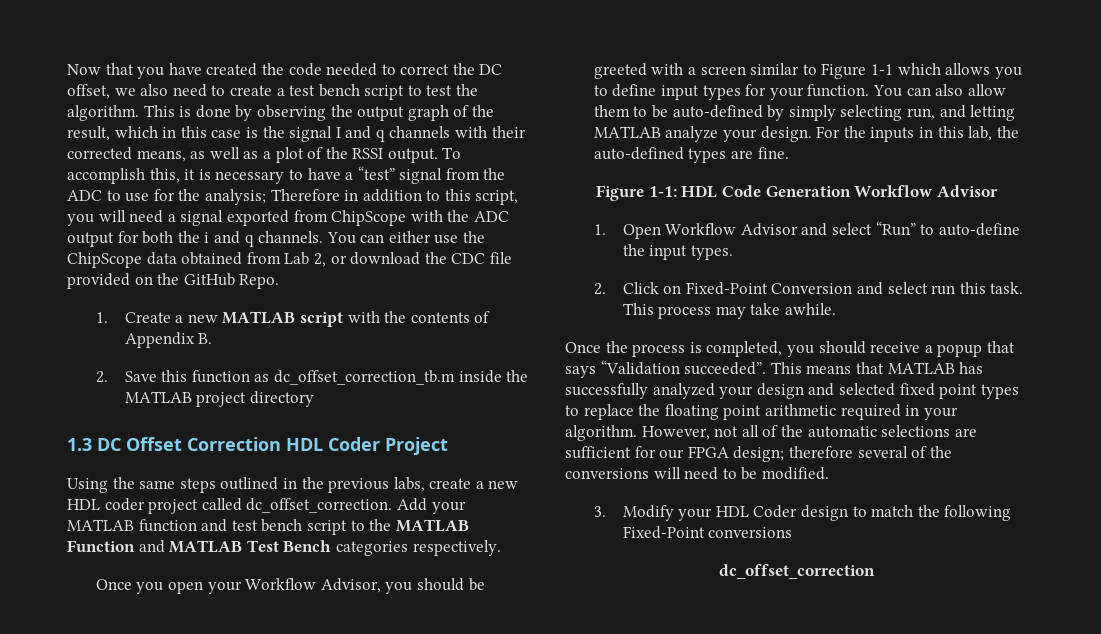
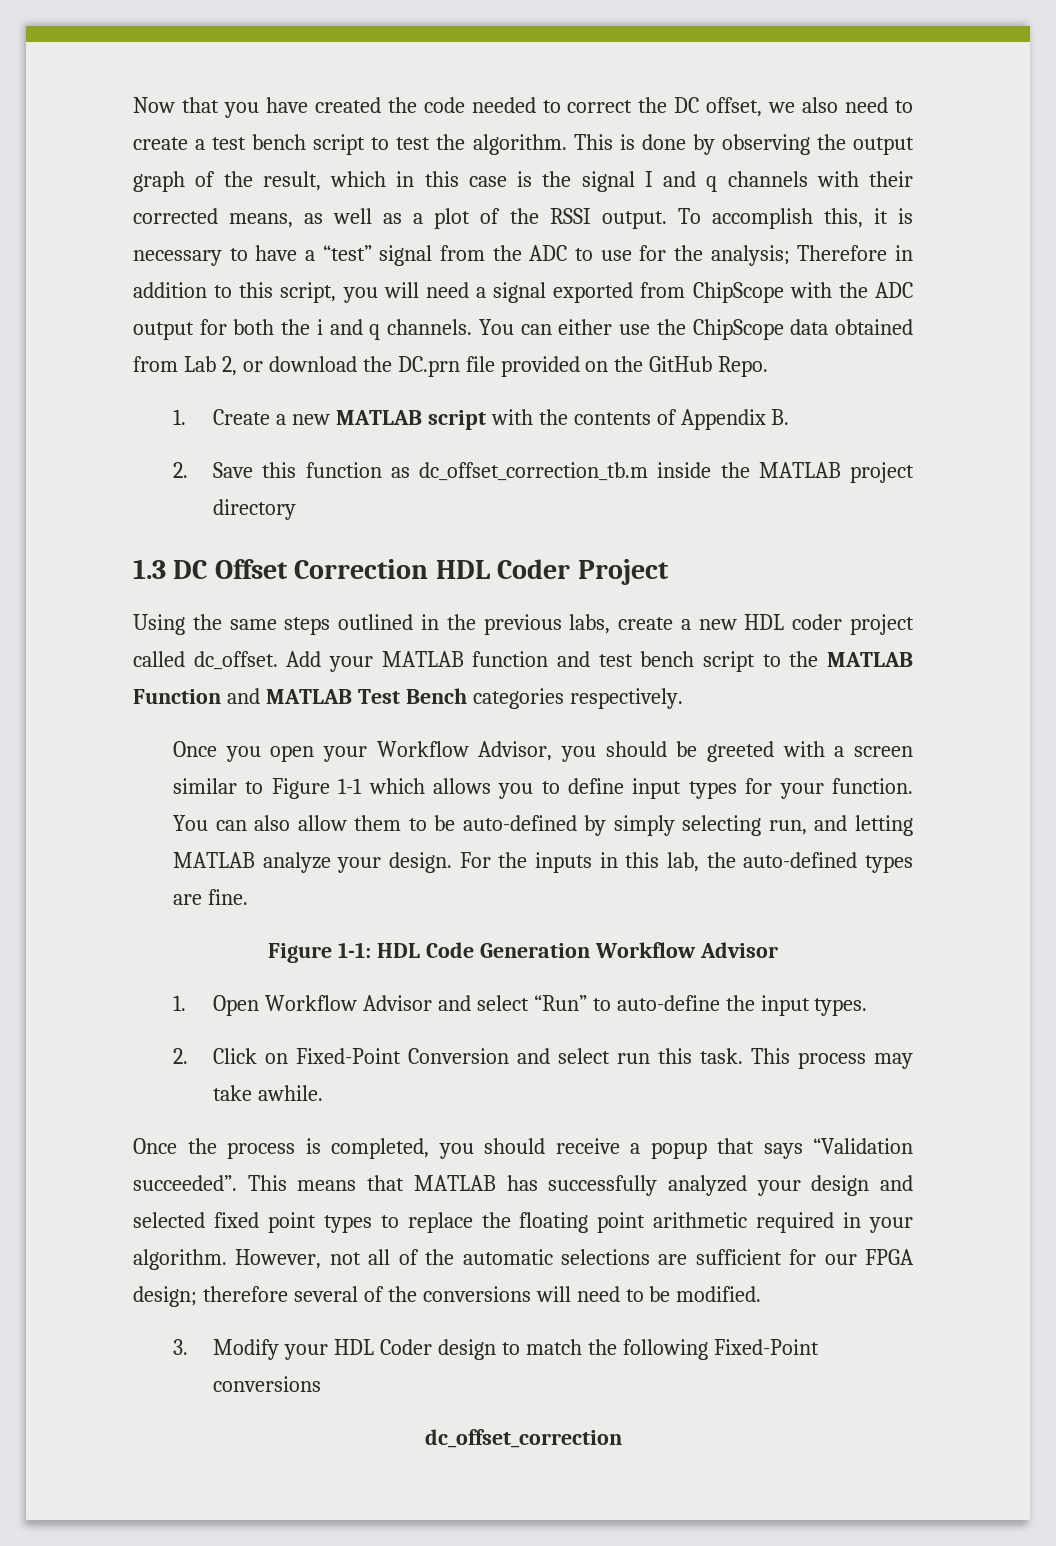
[451,253,486,264] CDC -> [397,356,460,377] DC.prn
[246,498,393,513] dc_offset_correction. -> [193,651,278,670] dc_offset.

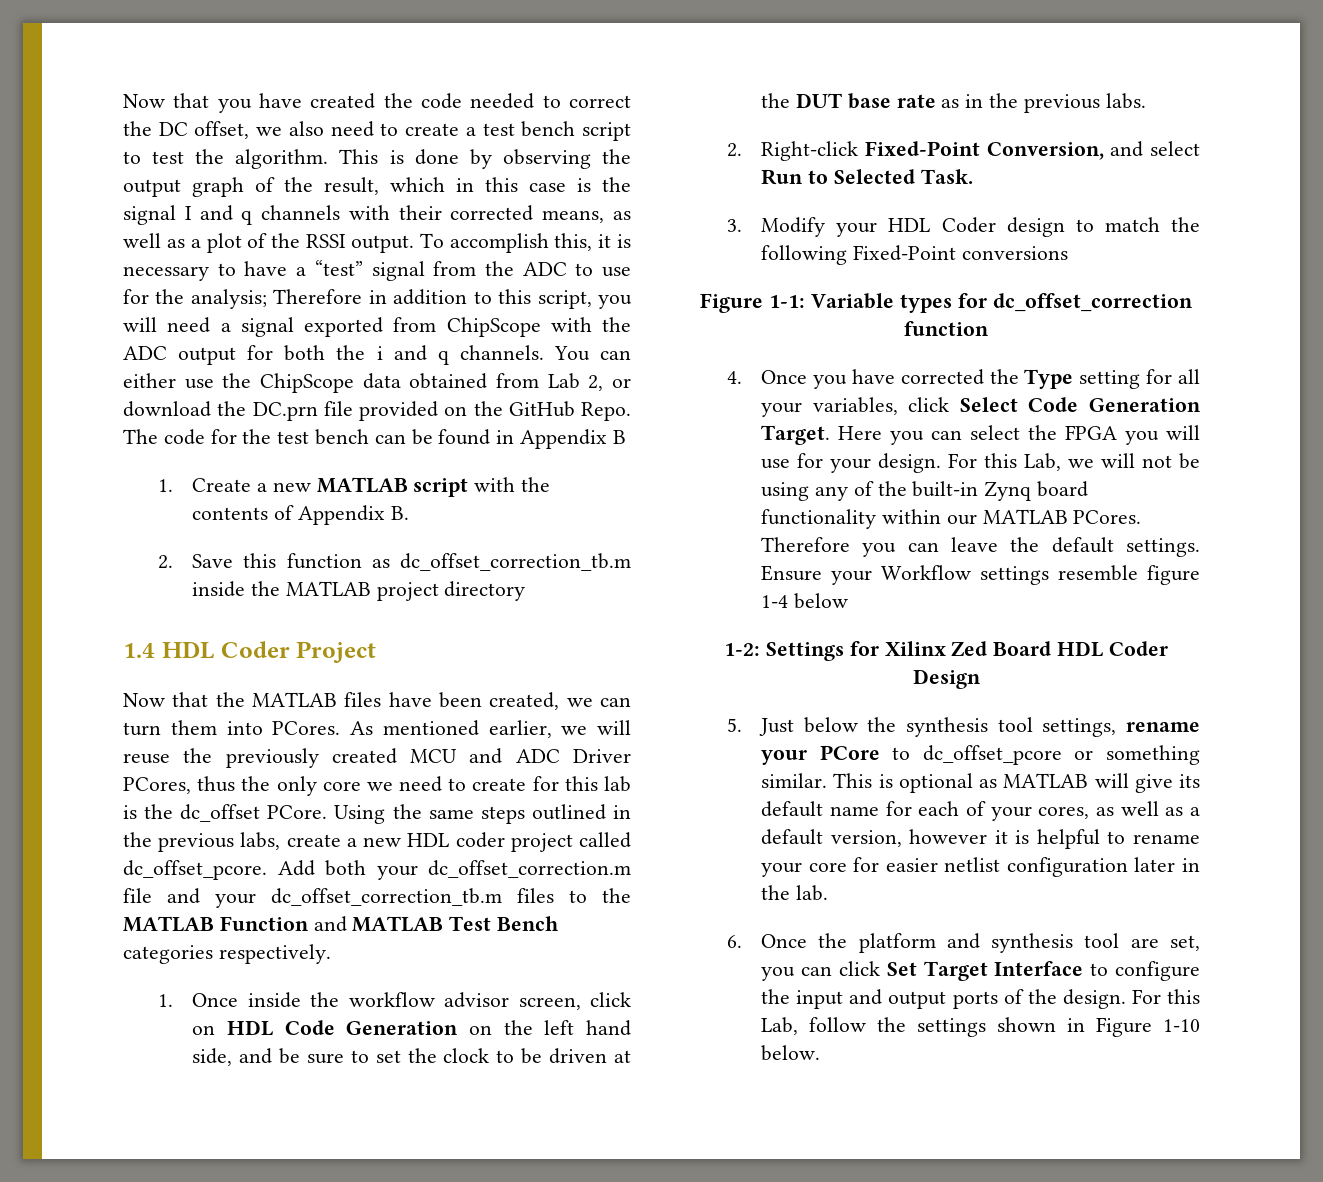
(769, 366) none -> [123,429,626,449] The code for the test bench can be found in Appendix B
[133,559,429,579] 1.3 DC Offset Correction -> [123,643,155,658] 1.4
(669, 572) none -> [123,692,631,710] [123,720,631,738] [123,748,631,768] [123,776,631,796] [123,804,328,822] Now that the MATLAB files have been created, we can turn them into PCores. As mentioned earlier, we will reuse the previously created MCU and ADC Driver PCores, thus the only core we need to create for this lab is the dc_offset PCore.
[193,651,755,672] dc_offset. Add your MATLAB function and test bench script -> [123,860,631,880] [123,888,554,908] dc_offset_pcore. Add both your dc_offset_correction.m file and your dc_offset_correction_tb.m files
[173,741,913,762] [173,778,913,799] [173,815,914,836] [173,852,913,873] [173,889,248,905] [268,942,778,963] [173,995,868,1016] [173,1048,914,1069] [213,1085,324,1101] [133,1138,913,1159] [133,1175,914,1196] [133,1212,913,1233] [133,1249,914,1270] [133,1286,762,1307] Once you open your Workflow Advisor, you should be greeted with a screen similar to Figure 1-1 which allows you to define input types for your function. You can also allow them to be auto-defined by simply selecting run, and letting MATLAB analyze your design. For the inputs in this lab, the auto-defined types are fine. // Figure 1-1: HDL Code Generation Workflow Advisor // 1. Open Workflow Advisor and select “Run” to auto-define the input types. // 2. Click on Fixed-Point Conversion and select run this task. This process may take awhile. // Once the process is completed, you should receive a popup that says “Validation succeeded”. This means that MATLAB has successfully analyzed your design and selected fixed point types to replace the floating point arithmetic required in your algorithm. However, not all of the automatic selections are sufficient for our FPGA design; therefore several of the conversions will need to be modified. -> [157,992,631,1010] [192,1020,631,1036] [192,1048,631,1066] [761,93,1146,113] [726,141,1200,161] [761,169,973,185] 1. Once inside the workflow advisor screen, click on HDL Code Generation on the left hand side, and be sure to set the clock to be driven at the DUT base rate as in the previous labs. // 2. Right-click Fixed-Point Conversion, and select Run to Selected Task.
[424,1429,622,1448] dc_offset_correction -> [700,293,1193,313] [904,321,989,336] [726,369,1200,389] [761,397,1201,417] [761,425,1200,445] [761,453,1200,473] [761,481,1088,501] [761,509,1142,529] [761,537,1200,557] [761,565,1200,585] [761,593,848,609] [724,641,1168,661] [912,669,981,689] [726,717,1200,737] [761,745,1200,765] [761,773,1200,793] [761,801,1200,821] [761,829,1200,849] [761,857,1200,877] [761,885,828,901] [726,933,1200,953] [761,961,1200,981] [761,989,1200,1009] [761,1017,1200,1037] [761,1045,821,1061] Figure 1-1: Variable types for dc_offset_correction function // 4. Once you have corrected the Type setting for all your variables, click Select Code Generation Target. Here you can select the FPGA you will use for your design. For this Lab, we will not be using any of the built-in Zynq board functionality within our MATLAB PCores. Therefore you can leave the default settings. Ensure your Workflow settings resemble figure 1-4 below // 1-2: Settings for Xilinx Zed Board HDL Coder Design // 5. Just below the synthesis tool settings, rename your PCore to dc_offset_pcore or something similar. This is optional as MATLAB will give its default name for each of your cores, as well as a default version, however it is helpful to rename your core for easier netlist configuration later in the lab. // 6. Once the platform and synthesis tool are set, you can click Set Target Interface to configure the input and output ports of the design. For this Lab, follow the settings shown in Figure 1-10 below.

